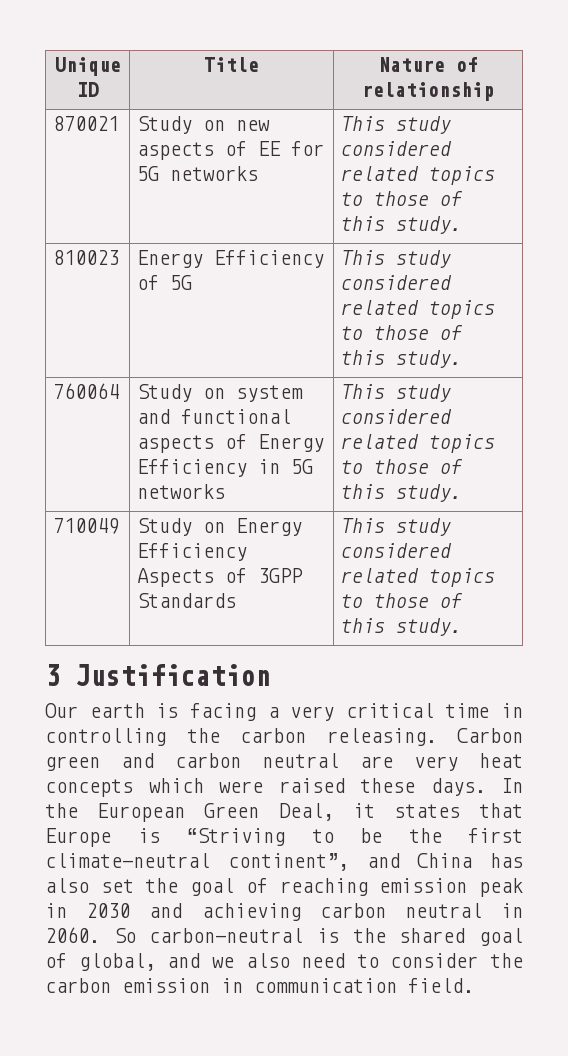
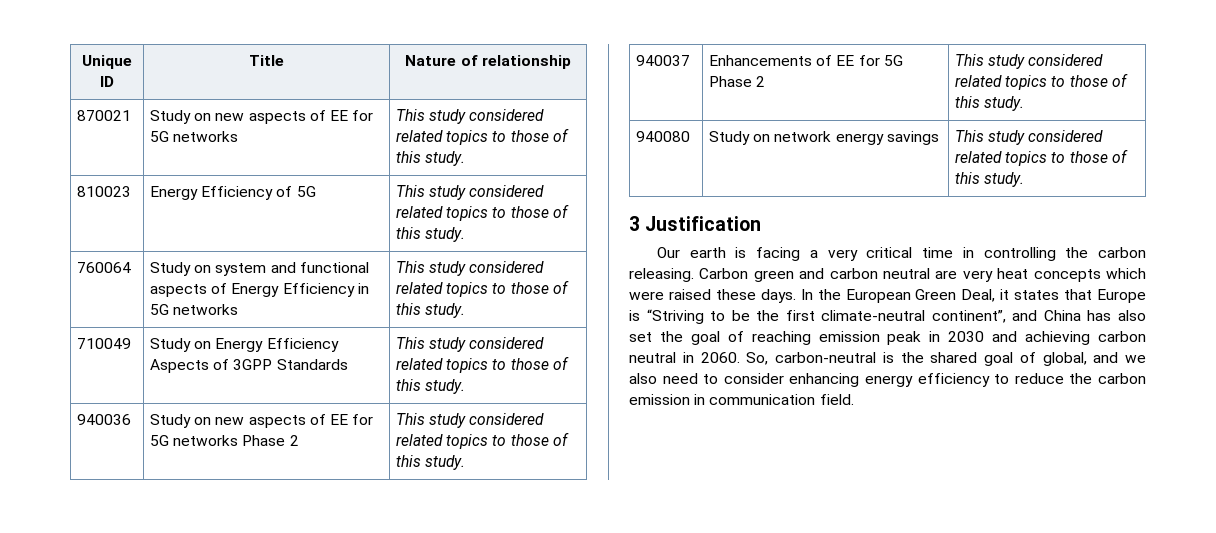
(462, 627) none -> [76,414,131,425] [149,414,374,428] [149,435,299,446] [395,413,545,428] [395,432,569,449] [395,455,466,470] [635,55,690,66] [708,55,903,66] [708,76,766,87] [954,54,1104,69] [954,73,1128,90] [954,96,1025,111] [635,131,690,142] [708,131,939,145] [954,130,1104,145] [954,149,1128,166] [954,172,1025,187] // 940036 | Study on new aspects of EE for 5G networks Phase 2 | This study considered related topics to those of this study. // 940037 | Enhancements of EE for 5G Phase 2 | This study considered related topics to those of this study. // 940080 | Study on network energy savings | This study considered related topics to those of this study.
[113,928,136,943] So -> [746,352,769,365] So,
(479, 960) none -> [789,373,1064,387] enhancing energy efficiency to reduce

